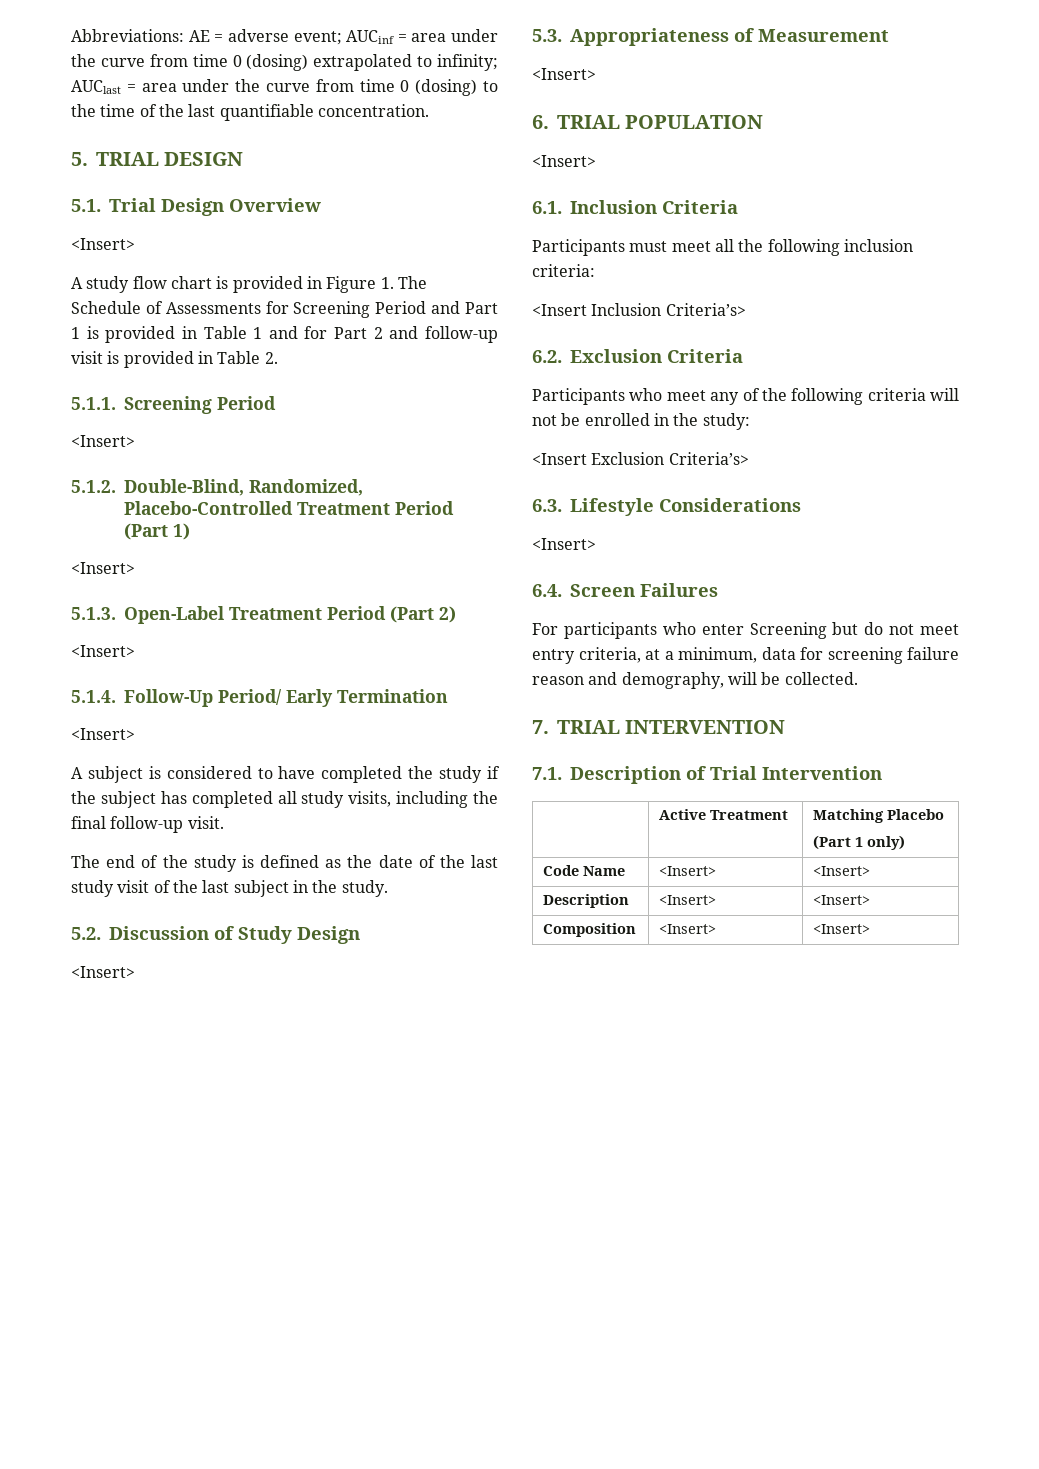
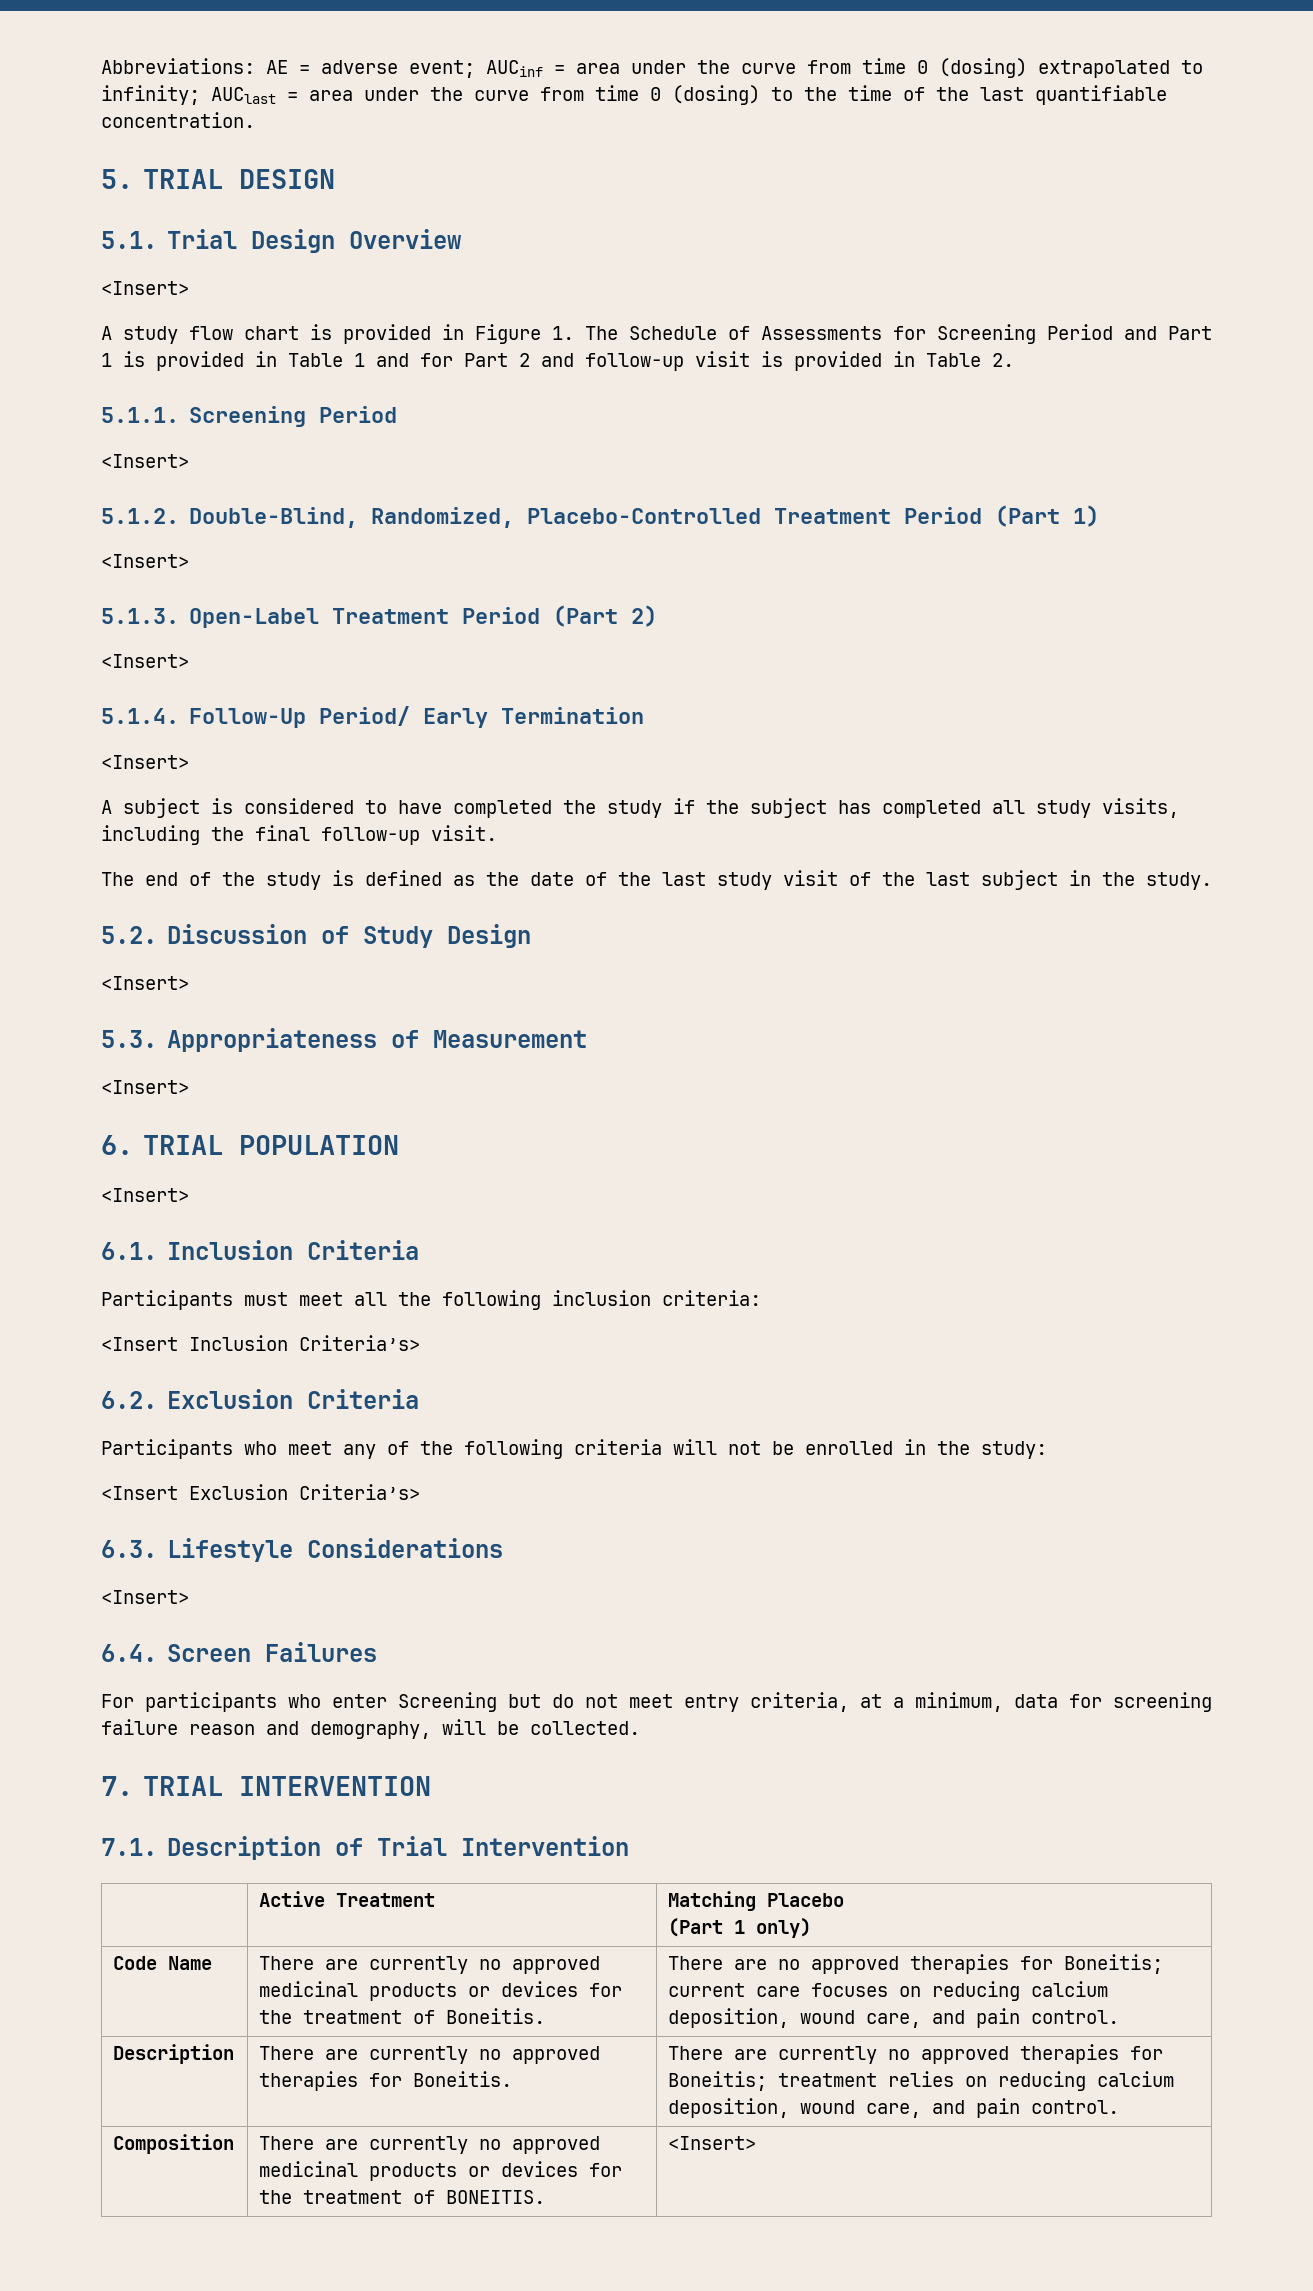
[659,866,717,876] [813,866,871,876] [543,894,630,908] [659,895,717,905] [813,895,871,905] [543,923,637,937] [659,924,717,934] <Insert> | <Insert> // Description | <Insert> | <Insert> // Composition | <Insert> -> [259,1956,601,1974] [259,1981,623,2001] [259,2008,546,2024] [668,1954,1164,1974] [668,1981,1109,2001] [668,2008,1120,2028] [113,2044,235,2064] [259,2046,601,2064] [259,2071,513,2091] [668,2044,1164,2064] [668,2071,1175,2091] [668,2098,1120,2118] [113,2134,235,2154] [259,2136,601,2154] [259,2161,623,2181] [259,2190,546,2204] There are currently no approved medicinal products or devices for the treatment of Boneitis. | There are no approved therapies for Boneitis; current care focuses on reducing calcium deposition, wound care, and pain control. // Description | There are currently no approved therapies for Boneitis. | There are currently no approved therapies for Boneitis; treatment relies on reducing calcium deposition, wound care, and pain control. // Composition | There are currently no approved medicinal products or devices for the treatment of BONEITIS.

